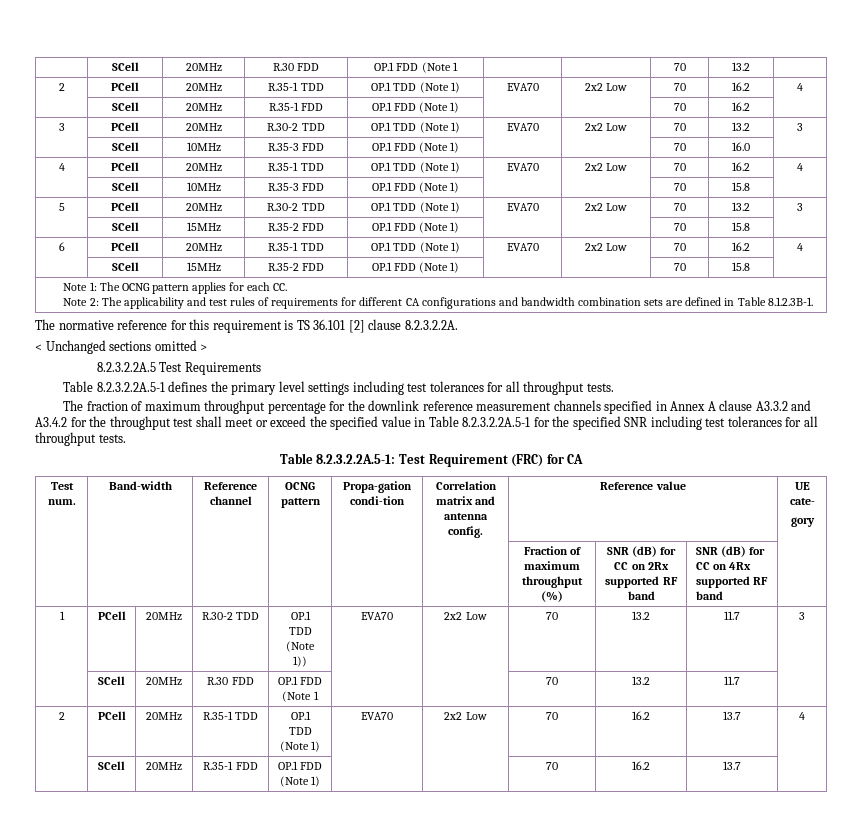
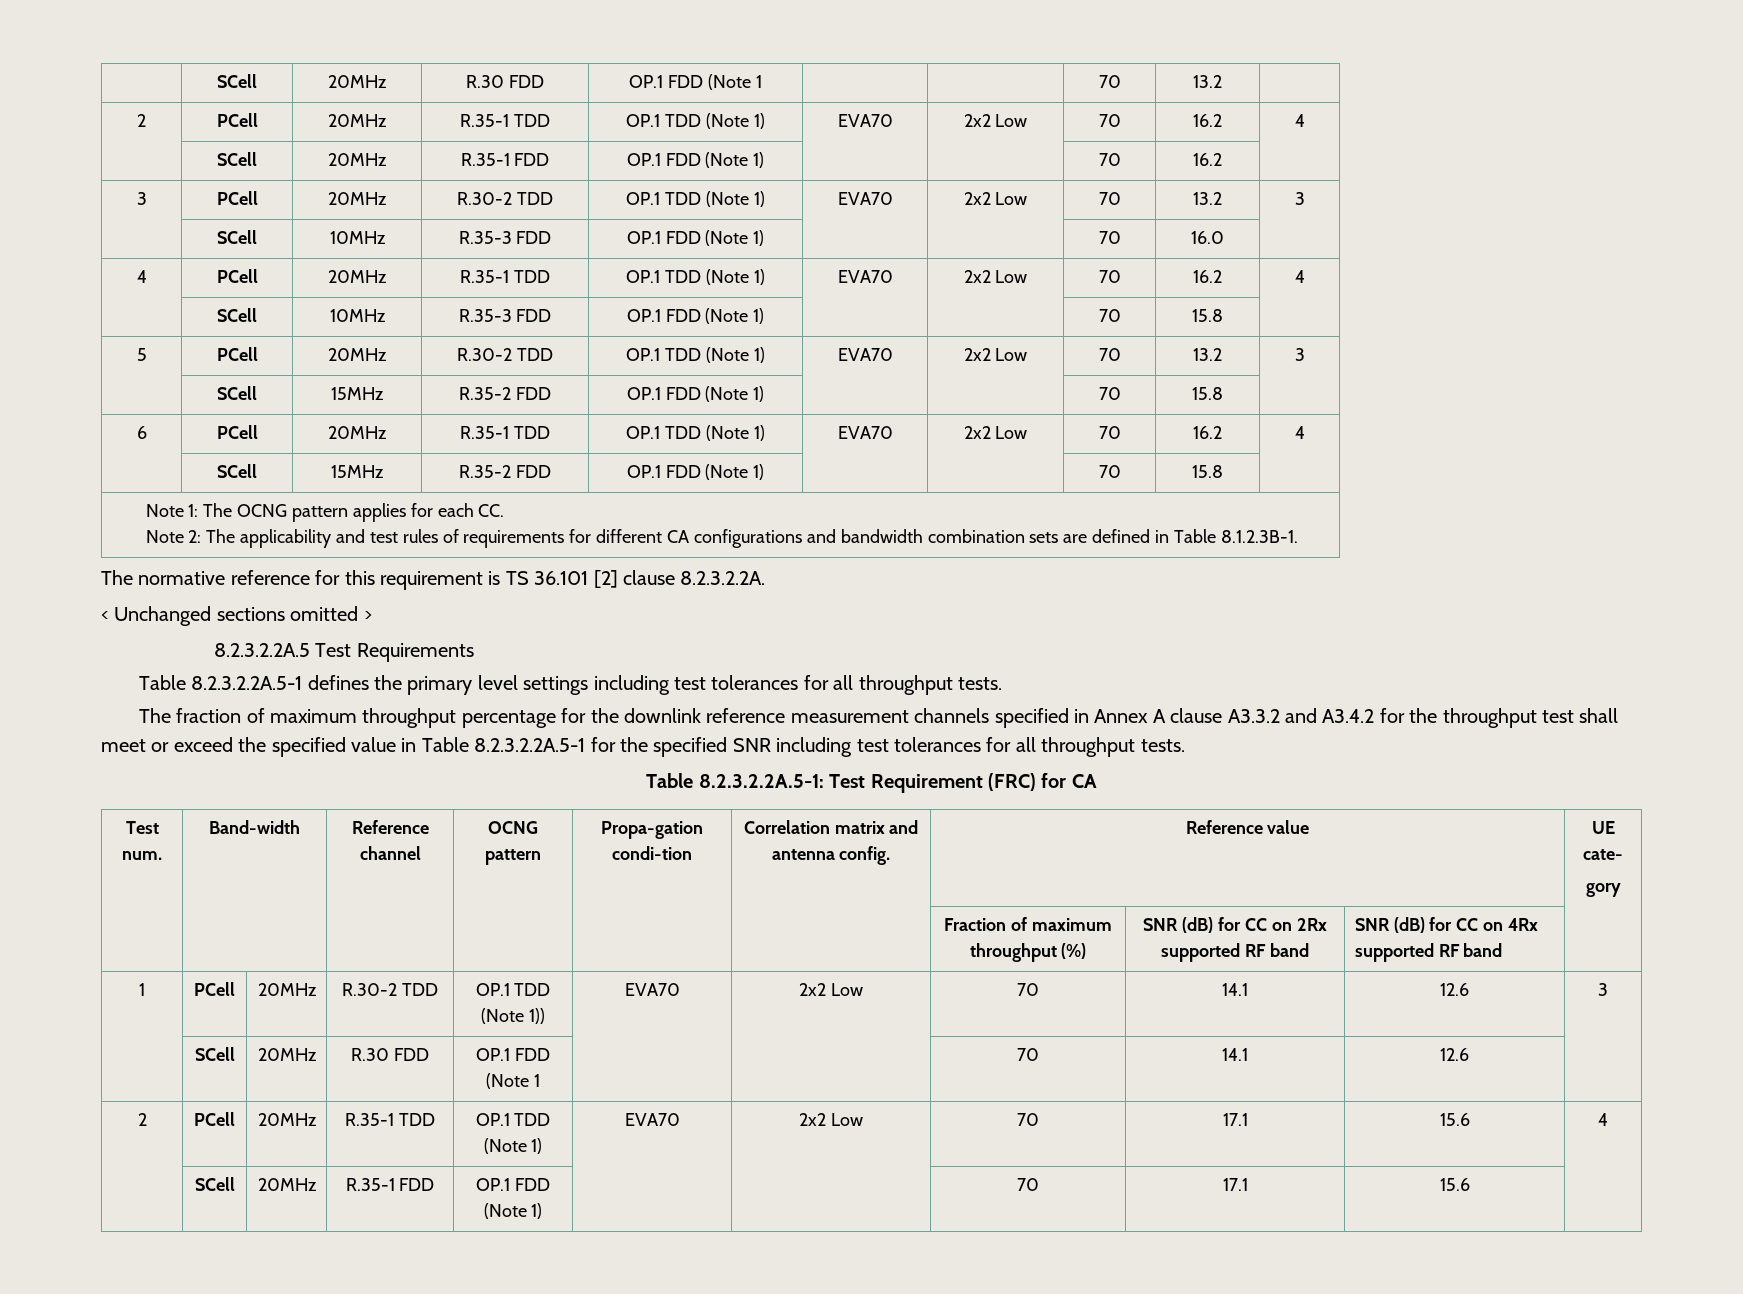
[632,611,650,620] [724,611,740,620] 13.2 | 11.7 -> [1222,983,1248,996] [1440,983,1469,996] 14.1 | 12.6
[632,676,650,685] [724,676,740,685] 13.2 | 11.7 -> [1222,1048,1248,1061] [1440,1048,1469,1061] 14.1 | 12.6
[632,711,650,720] [723,711,741,720] 16.2 | 13.7 -> [1222,1113,1248,1126] [1439,1113,1470,1126] 17.1 | 15.6
[632,761,650,770] [723,761,741,770] 16.2 | 13.7 -> [1222,1178,1248,1191] [1439,1178,1470,1191] 17.1 | 15.6

